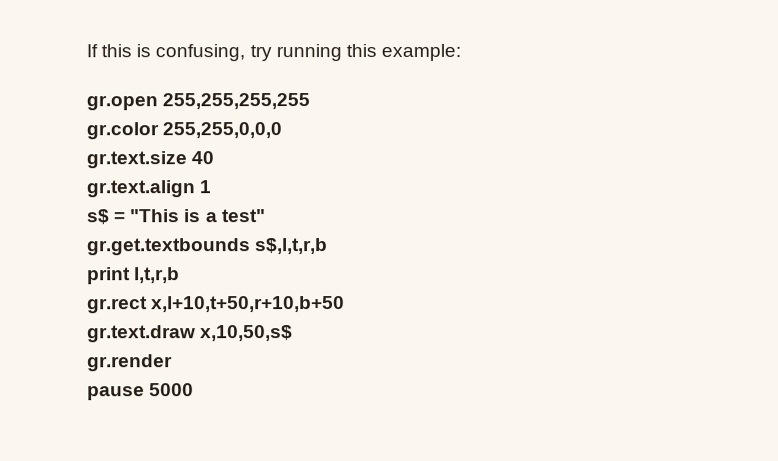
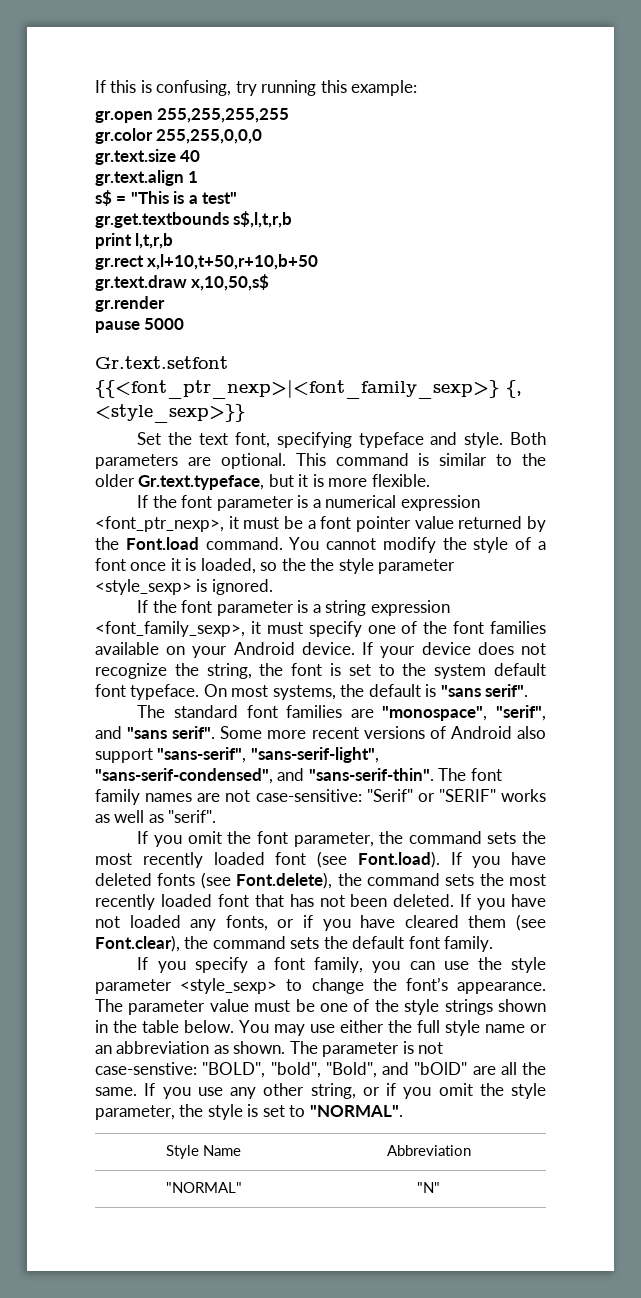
(195, 390) none -> [95,356,228,369] [95,380,522,399] [95,404,245,423] [137,432,546,448] [95,453,546,469] [95,474,430,490] [137,495,480,511] [95,516,546,532] [95,537,546,553] [95,558,456,574] [95,579,273,595] [137,600,450,616] [95,621,546,637] [95,642,546,658] [95,663,547,679] [95,684,529,700] [137,705,546,721] [95,726,546,739] [95,747,379,763] [95,768,502,784] [95,789,546,805] [95,810,217,823] [137,831,546,847] [95,851,546,868] [95,872,546,889] [95,894,546,910] [95,914,546,931] [95,935,494,952] [137,957,546,973] [95,977,546,994] [95,999,546,1015] [95,1020,547,1036] [95,1041,444,1057] [95,1062,546,1078] [95,1083,546,1099] [95,1104,403,1120] [165,1145,242,1159] [386,1145,471,1156] [165,1182,242,1193] [416,1182,440,1193] // Gr.text.setfont {{<font_ptr_nexp>|<font_family_sexp>} {, <style_sexp>}} // Set the text font, specifying typeface and style. Both parameters are optional. This command is similar to the older Gr.text.typeface, but it is more flexible. // If the font parameter is a numerical expression <font_ptr_nexp>, it must be a font pointer value returned by the Font.load command. You cannot modify the style of a font once it is loaded, so the the style parameter <style_sexp> is ignored. // If the font parameter is a string expression <font_family_sexp>, it must specify one of the font families available on your Android device. If your device does not recognize the string, the font is set to the system default font typeface. On most systems, the default is "sans serif". // The standard font families are "monospace", "serif", and "sans serif". Some more recent versions of Android also support "sans-serif", "sans-serif-light", "sans-serif-condensed", and "sans-serif-thin". The font family names are not case-sensitive: "Serif" or "SERIF" works as well as "serif". // If you omit the font parameter, the command sets the most recently loaded font (see Font.load). If you have deleted fonts (see Font.delete), the command sets the most recently loaded font that has not been deleted. If you have not loaded any fonts, or if you have cleared them (see Font.clear), the command sets the default font family. // If you specify a font family, you can use the style parameter <style_sexp> to change the font’s appearance. The parameter value must be one of the style strings shown in the table below. You may use either the full style name or an abbreviation as shown. The parameter is not case-senstive: "BOLD", "bold", "Bold", and "bOlD" are all the same. If you use any other string, or if you omit the style parameter, the style is set to "NORMAL". // Style Name | Abbreviation // "NORMAL" | "N"

